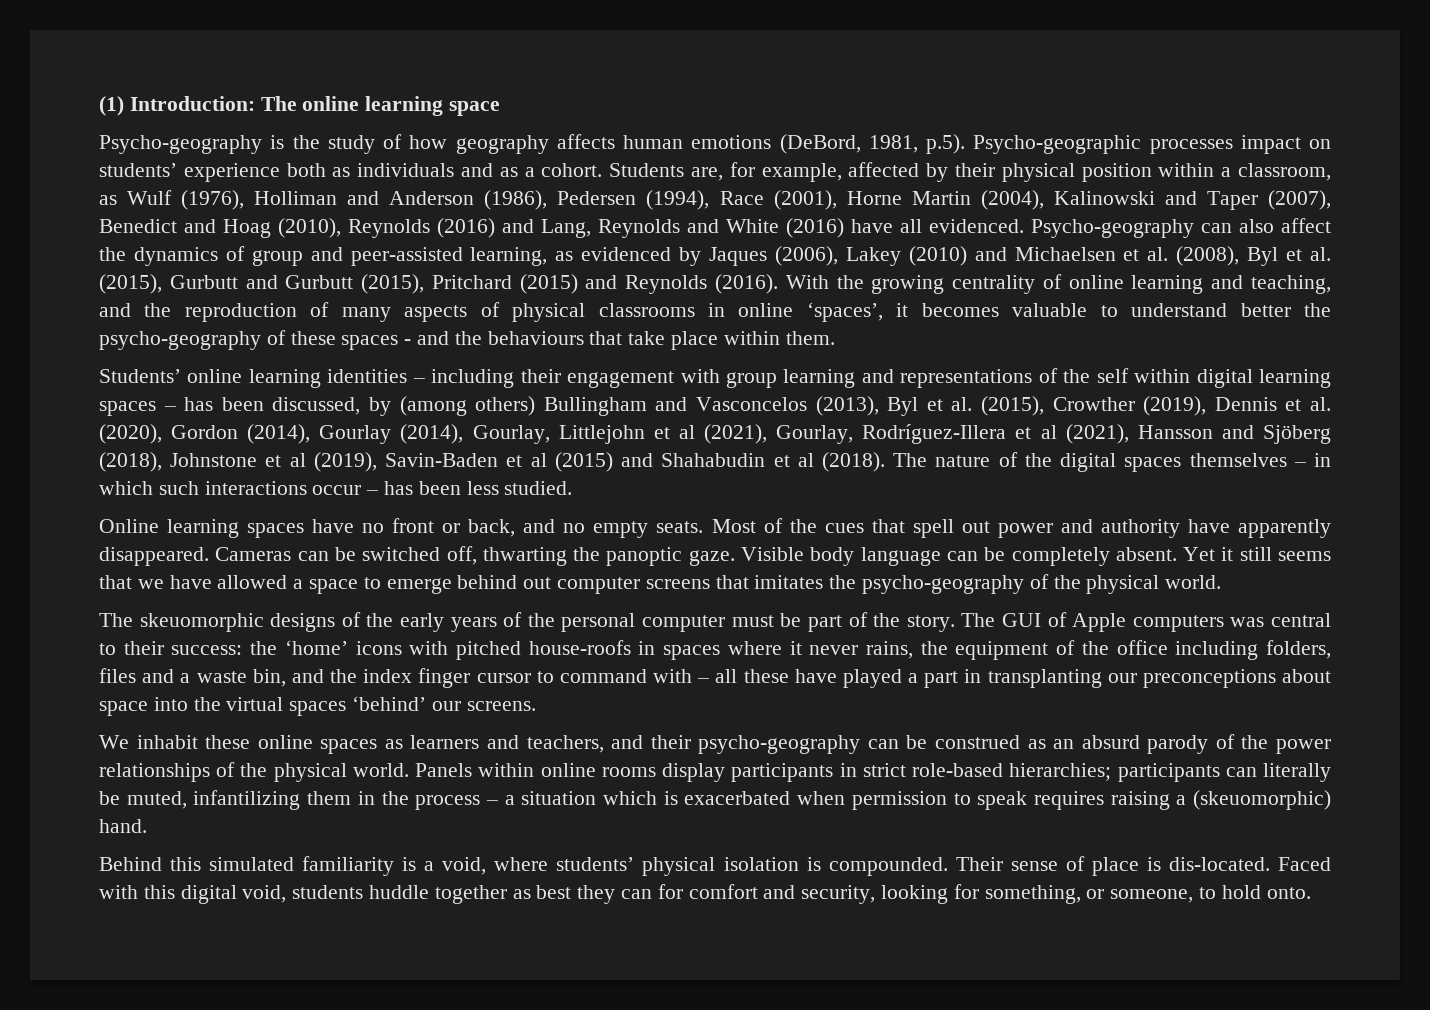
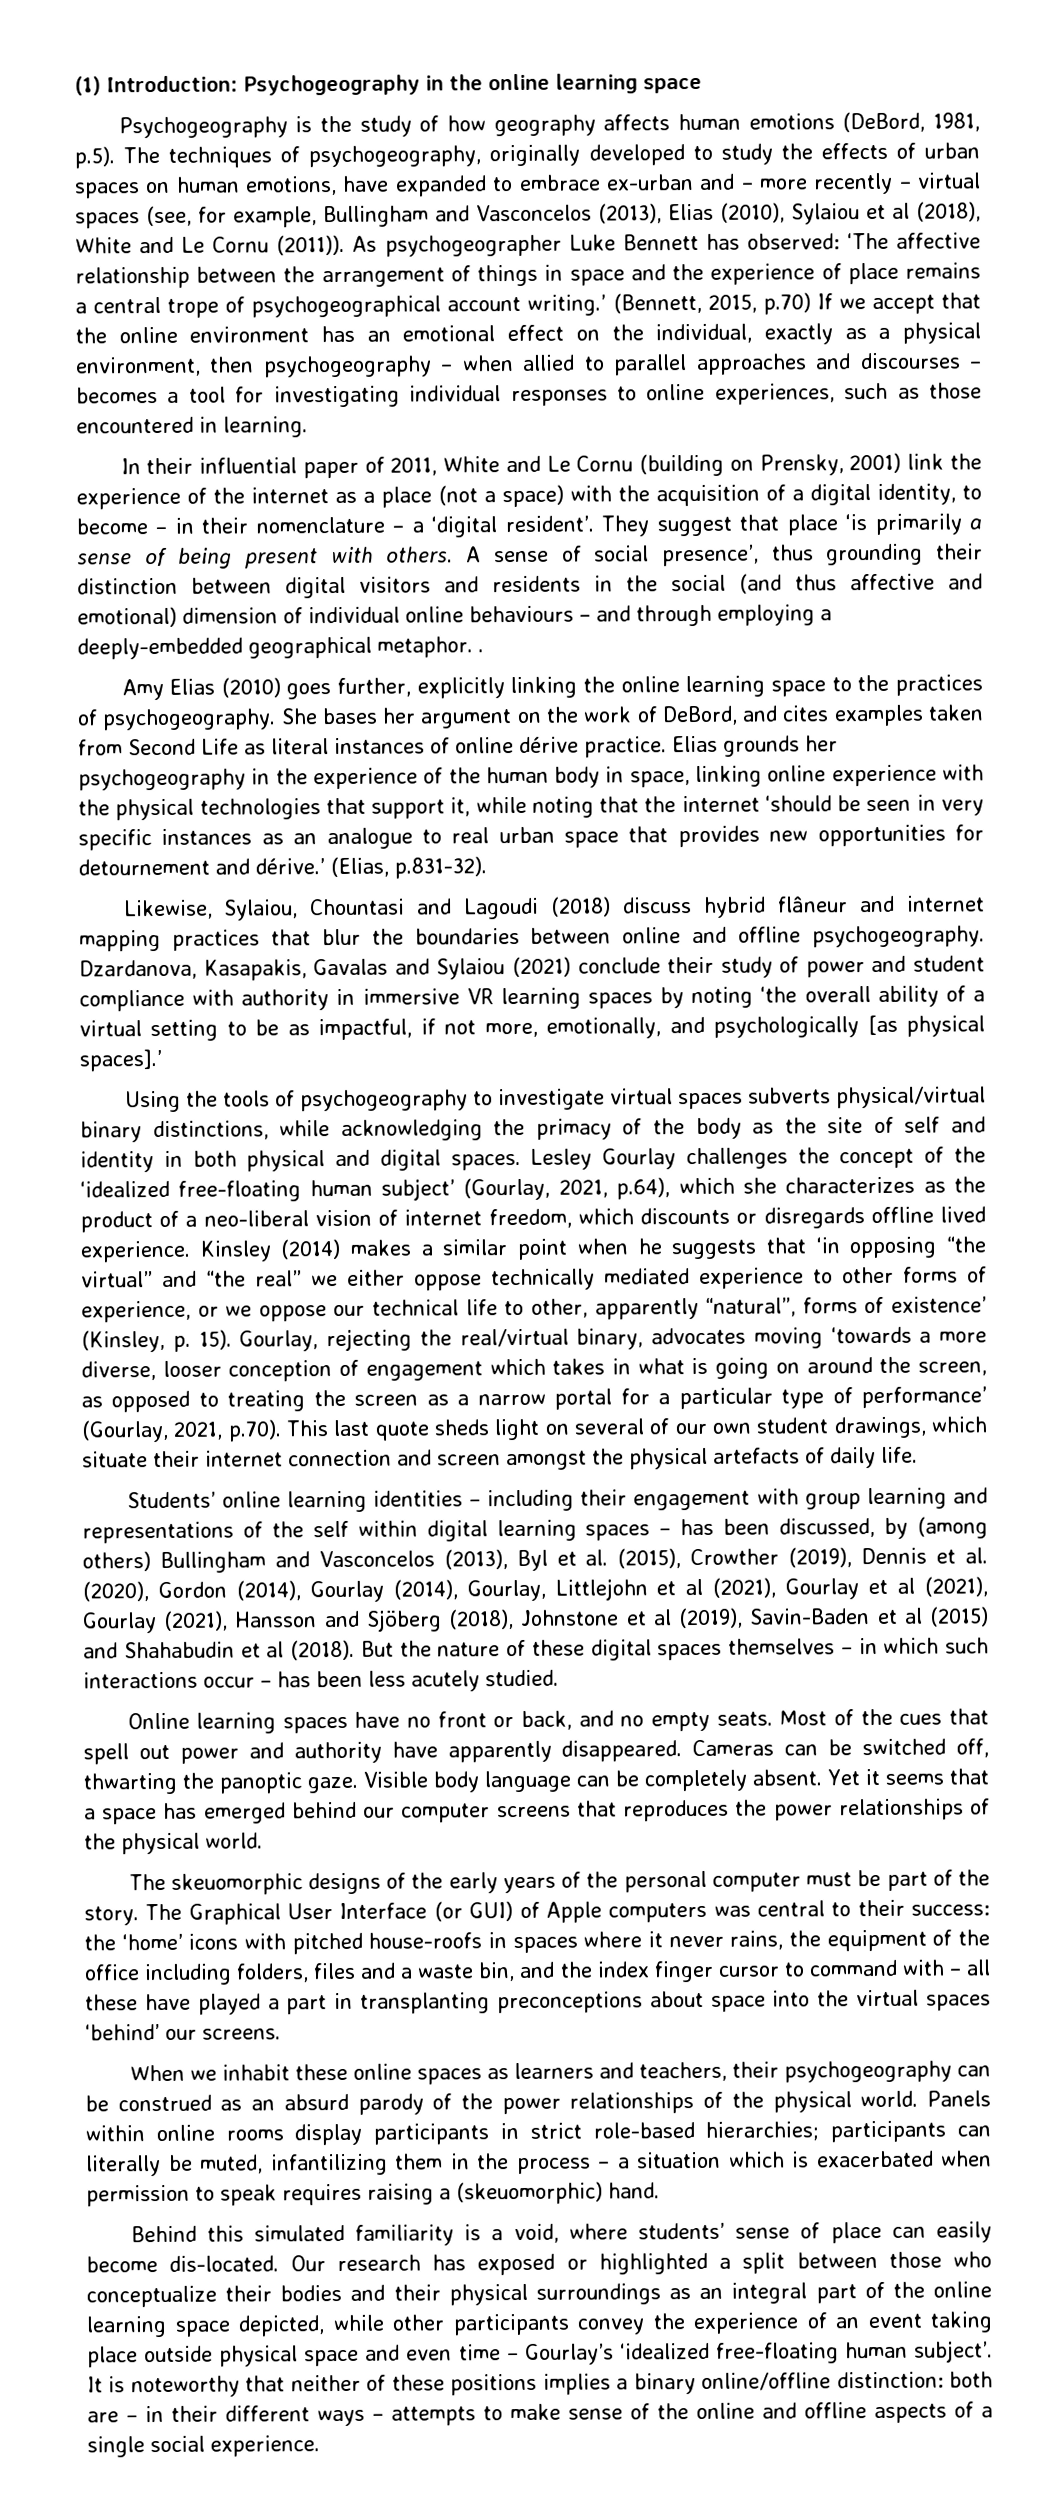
[260,96,297,111] The -> [243,74,483,96] Psychogeography in the
[99,135,262,154] Psycho-geography -> [118,116,288,139] Psychogeography
[973,135,1331,154] [99,162,1331,182] [99,190,1331,210] [99,218,1331,238] [99,246,1332,266] [99,274,1332,294] [99,302,1331,322] [99,330,835,350] Psycho-geographic processes impact on students’ experience both as individuals and as a cohort. Students are, for example, affected by their physical position within a classroom, as Wulf (1976), Holliman and Anderson (1986), Pedersen (1994), Race (2001), Horne Martin (2004), Kalinowski and Taper (2007), Benedict and Hoag (2010), Reynolds (2016) and Lang, Reynolds and White (2016) have all evidenced. Psycho-geography can also affect the dynamics of group and peer-assisted learning, as evidenced by Jaques (2006), Lakey (2010) and Michaelsen et al. (2008), Byl et al. (2015), Gurbutt and Gurbutt (2015), Pritchard (2015) and Reynolds (2016). With the growing centrality of online learning and teaching, and the reproduction of many aspects of physical classrooms in online ‘spaces’, it becomes valuable to understand better the psycho-geography of these spaces - and the behaviours that take place within them. -> [123,142,981,168] [74,172,982,199] [75,201,981,229] [75,232,982,257] [75,262,982,289] [75,292,981,318] [75,322,982,345] [75,352,983,378] [76,382,982,408] [76,416,308,438] [120,452,982,479] [76,483,982,510] [76,513,983,538] [77,543,984,569] [77,573,983,599] [77,604,832,628] [77,636,484,660] [121,674,983,701] [77,704,984,731] [78,735,838,758] [78,764,984,791] [78,794,984,821] [78,824,984,851] [78,856,487,879] [122,895,985,921] [79,925,986,952] [79,955,986,981] [79,985,985,1012] [79,1014,985,1042] [79,1048,162,1072] [124,1086,986,1113] [80,1116,986,1143] [80,1146,986,1173] [80,1176,987,1202] [80,1206,987,1233] [80,1236,987,1263] [81,1266,987,1291] [81,1296,988,1323] [81,1326,987,1353] [81,1356,987,1382] [81,1386,987,1413] [81,1416,988,1443] [82,1446,918,1471] The techniques of psychogeography, originally developed to study the effects of urban spaces on human emotions, have expanded to embrace ex-urban and – more recently – virtual spaces (see, for example, Bullingham and Vasconcelos (2013), Elias (2010), Sylaiou et al (2018), White and Le Cornu (2011)). As psychogeographer Luke Bennett has observed: ‘The affective relationship between the arrangement of things in space and the experience of place remains a central trope of psychogeographical account writing.’ (Bennett, 2015, p.70) If we accept that the online environment has an emotional effect on the individual, exactly as a physical environment, then psychogeography – when allied to parallel approaches and discourses – becomes a tool for investigating individual responses to online experiences, such as those encountered in learning. // In their influential paper of 2011, White and Le Cornu (building on Prensky, 2001) link the experience of the internet as a place (not a space) with the acquisition of a digital identity, to become – in their nomenclature – a ‘digital resident’. They suggest that place ‘is primarily a sense of being present with others. A sense of social presence’, thus grounding their distinction between digital visitors and residents in the social (and thus affective and emotional) dimension of individual online behaviours – and through employing a deeply-embedded geographical metaphor. . // Amy Elias (2010) goes further, explicitly linking the online learning space to the practices of psychogeography. She bases her argument on the work of DeBord, and cites examples taken from Second Life as literal instances of online dérive practice. Elias grounds her psychogeography in the experience of the human body in space, linking online experience with the physical technologies that support it, while noting that the internet ‘should be seen in very specific instances as an analogue to real urban space that provides new opportunities for detournement and dérive.’ (Elias, p.831-32). // Likewise, Sylaiou, Chountasi and Lagoudi (2018) discuss hybrid flâneur and internet mapping practices that blur the boundaries between online and offline psychogeography. Dzardanova, Kasapakis, Gavalas and Sylaiou (2021) conclude their study of power and student compliance with authority in immersive VR learning spaces by noting ‘the overall ability of a virtual setting to be as impactful, if not more, emotionally, and psychologically [as physical spaces].’ // Using the tools of psychogeography to investigate virtual spaces subverts physical/virtual binary distinctions, while acknowledging the primacy of the body as the site of self and identity in both physical and digital spaces. Lesley Gourlay challenges the concept of the ‘idealized free-floating human subject’ (Gourlay, 2021, p.64), which she characterizes as the product of a neo-liberal vision of internet freedom, which discounts or disregards offline lived experience. Kinsley (2014) makes a similar point when he suggests that ‘in opposing “the virtual” and “the real” we either oppose technically mediated experience to other forms of experience, or we oppose our technical life to other, apparently “natural”, forms of existence’ (Kinsley, p. 15). Gourlay, rejecting the real/virtual binary, advocates moving ‘towards a more diverse, looser conception of engagement which takes in what is going on around the screen, as opposed to treating the screen as a narrow portal for a particular type of performance’ (Gourlay, 2021, p.70). This last quote sheds light on several of our own student drawings, which situate their internet connection and screen amongst the physical artefacts of daily life.
[776,424,1129,444] Gourlay, Rodríguez‑Illera et al (2021), -> [785,1576,988,1600] [82,1610,229,1634] Gourlay et al (2021), Gourlay (2021),
[893,453,928,467] The -> [360,1640,432,1657] But the
[1024,453,1052,467] the -> [531,1639,585,1656] these
(499, 488) none -> [411,1670,480,1692] acutely
[1239,547,1272,561] still -> (880, 1777) none
[137,575,1025,594] we have allowed a space to emerge behind out computer screens that imitates the psycho-geography -> [84,1798,964,1825] a space has emerged behind our computer screens that reproduces the power relationships
[1001,613,1041,627] GUI -> [188,1901,514,1925] Graphical User Interface (or GUI)
[1107,673,1137,683] our -> (491, 2003) none
[99,735,129,749] We -> [129,2064,217,2082] When we
[611,735,861,754] and their psycho-geography -> [731,2060,952,2083] their psychogeography
[642,856,1331,876] [99,884,1311,904] physical isolation is compounded. Their sense of place is dis-located. Faced with this digital void, students huddle together as best they can for comfort and security, looking for something, or someone, to hold onto. -> [735,2221,992,2244] [86,2251,992,2276] [86,2281,993,2308] [86,2311,993,2338] [87,2340,994,2368] [87,2371,993,2398] [87,2401,993,2427] [87,2435,320,2458] sense of place can easily become dis-located. Our research has exposed or highlighted a split between those who conceptualize their bodies and their physical surroundings as an integral part of the online learning space depicted, while other participants convey the experience of an event taking place outside physical space and even time – Gourlay’s ‘idealized free-floating human subject’. It is noteworthy that neither of these positions implies a binary online/offline distinction: both are – in their different ways – attempts to make sense of the online and offline aspects of a single social experience.

